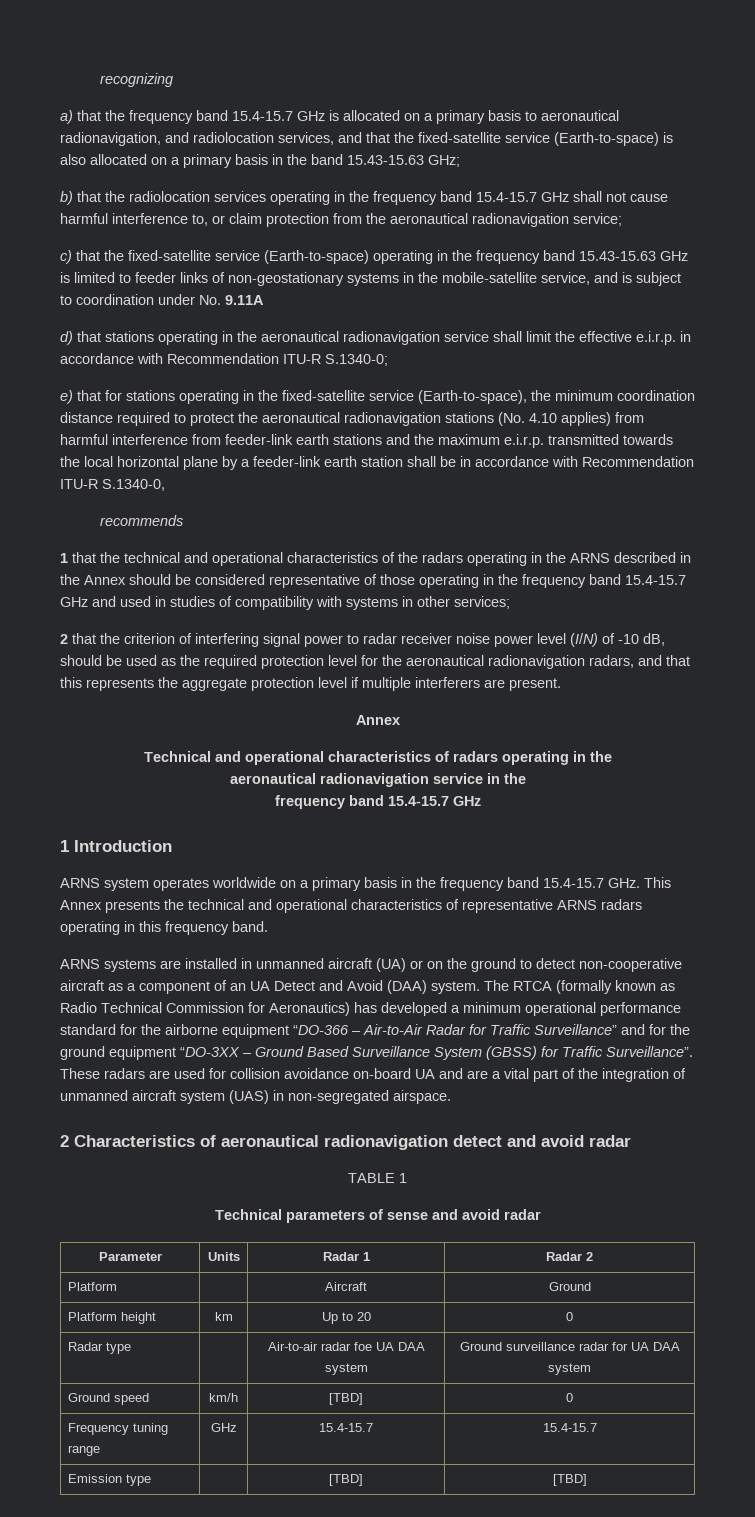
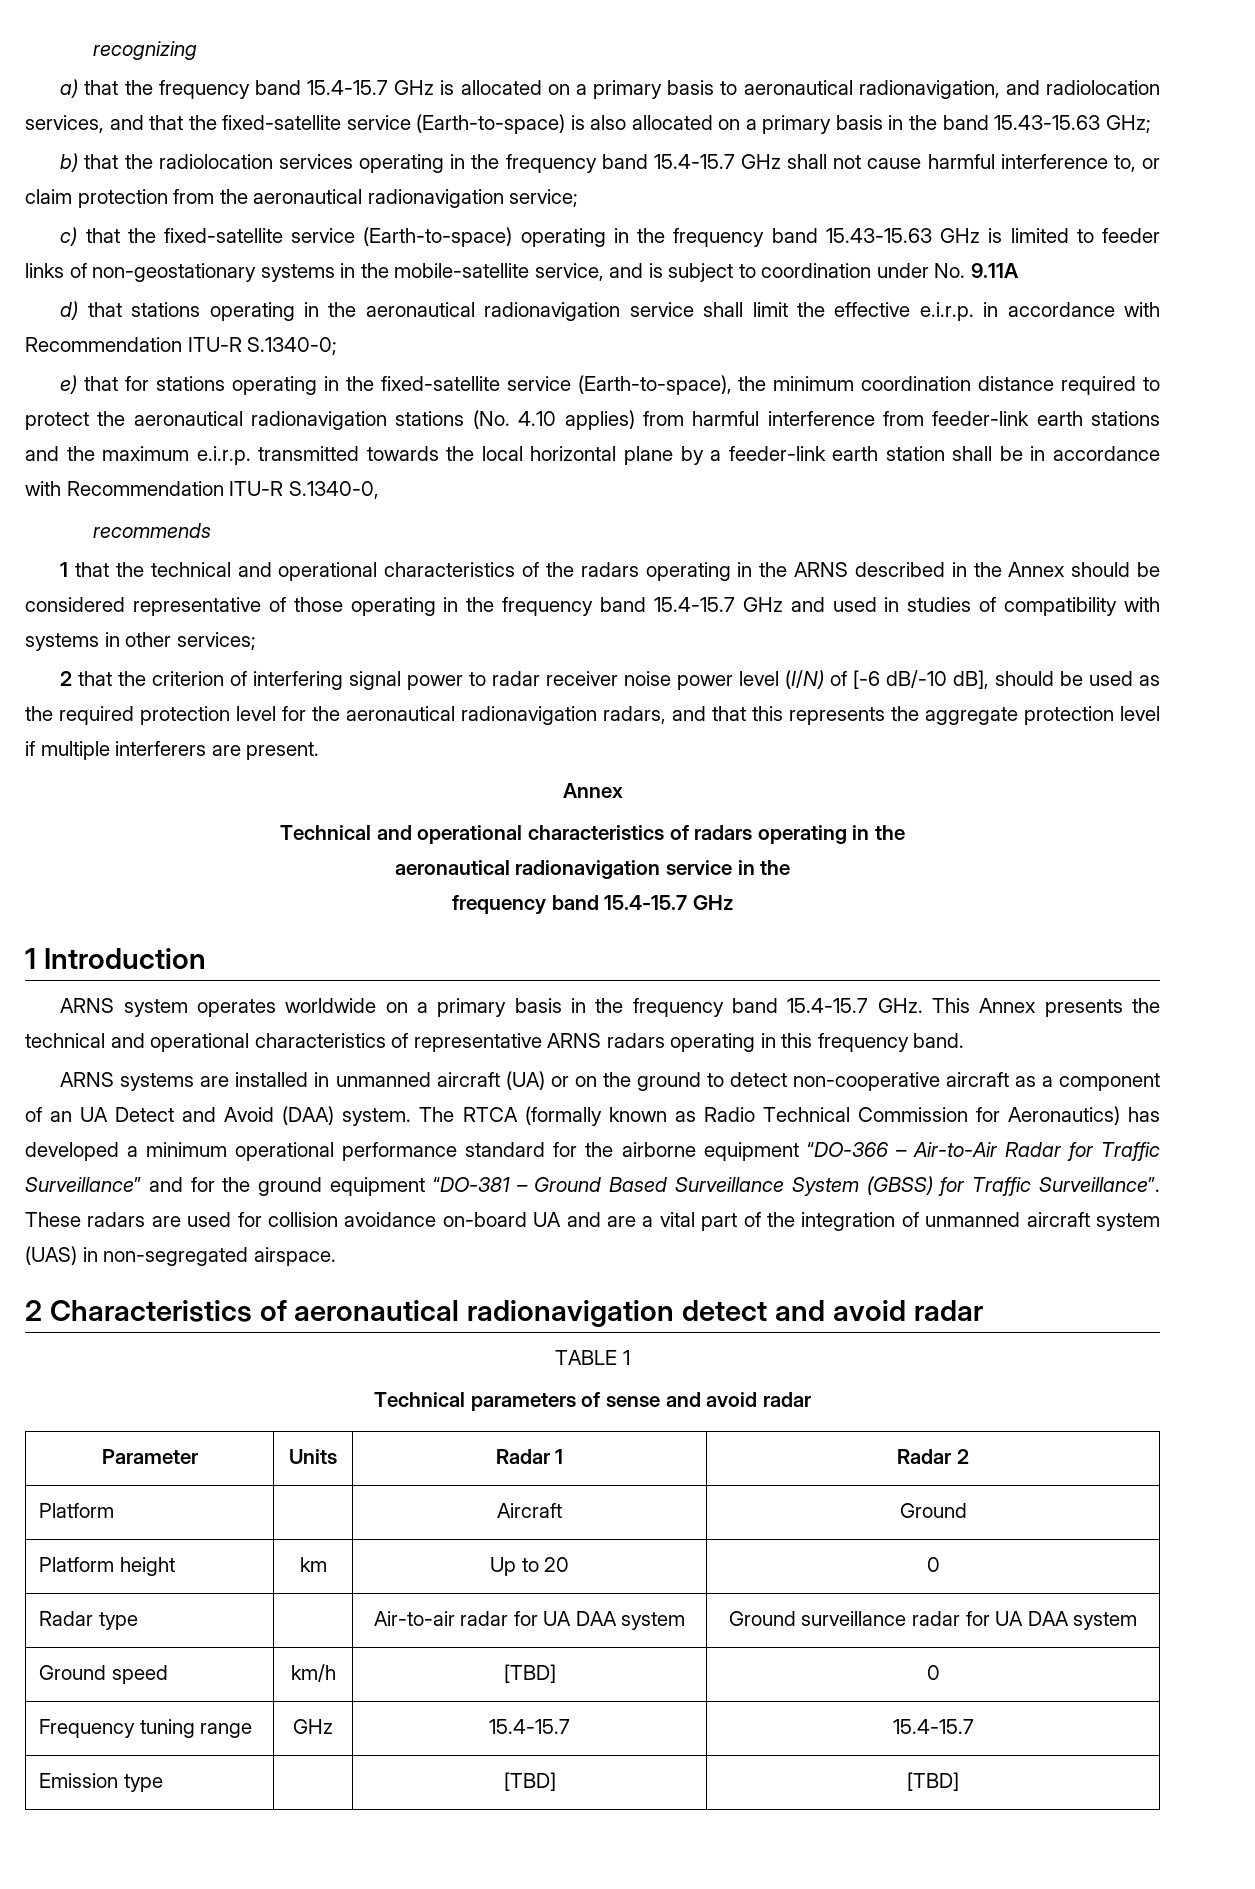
[618,633,665,646] -10 dB, -> [853,670,990,689] [-6 dB/-10 dB],
[180,1047,240,1057] “DO-3XX -> [432,1177,510,1192] “DO-381
[353,1342,372,1351] foe -> [513,1611,538,1626] for

